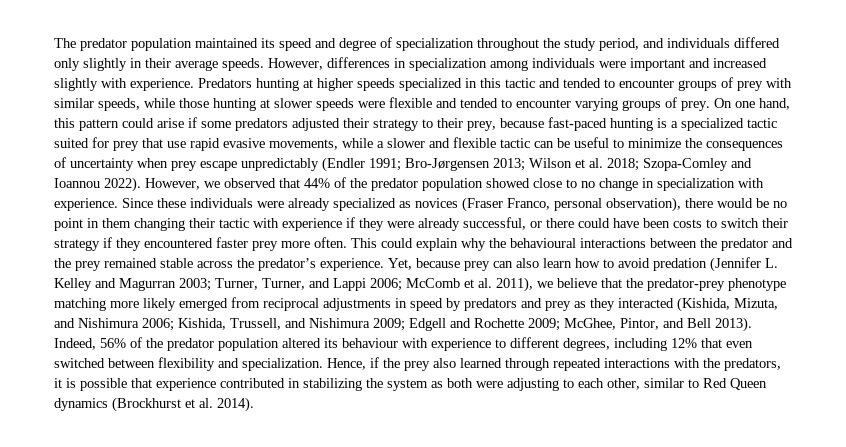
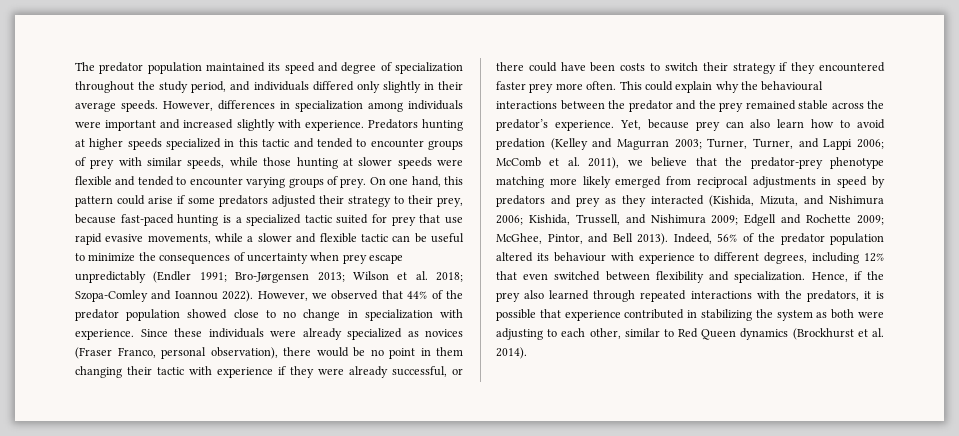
[710,257,778,272] [54,278,92,291] (Jennifer L. Kelley -> [550,138,588,150] (Kelley

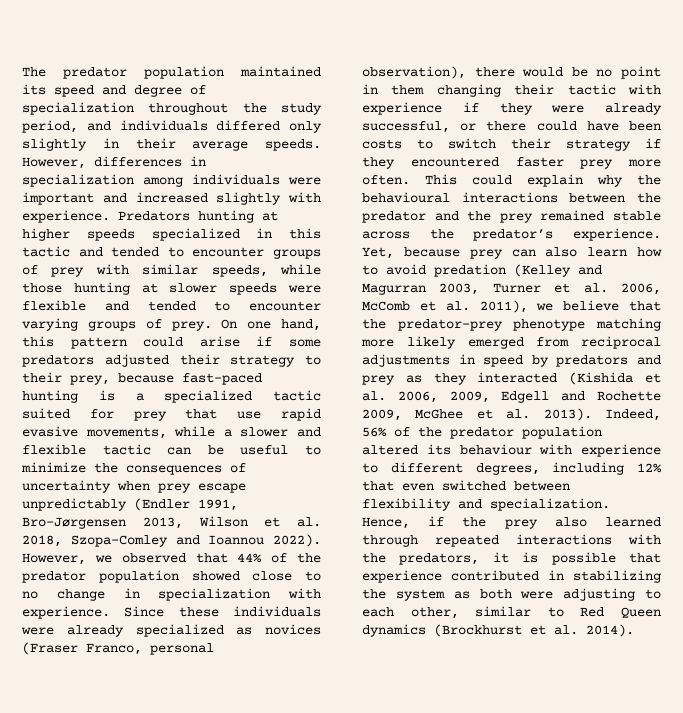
[199,272,345,283] 1991; Bro-Jørgensen 2013; -> [198,499,238,511] [22,517,183,529] 1991, Bro-Jørgensen 2013,
[436,272,463,282] 2018; -> [22,535,62,547] 2018,
[674,138,884,150] 2003; Turner, Turner, and Lappi 2006; -> [439,283,661,295] 2003, Turner et al. 2006,
[709,195,884,207] [496,214,884,226] [496,233,633,244] (Kishida, Mizuta, and Nishimura 2006; Kishida, Trussell, and Nishimura 2009; Edgell and Rochette 2009; McGhee, Pintor, and Bell -> [569,372,661,385] [362,391,661,403] [362,409,531,421] (Kishida et al. 2006, 2009, Edgell and Rochette 2009, McGhee et al.

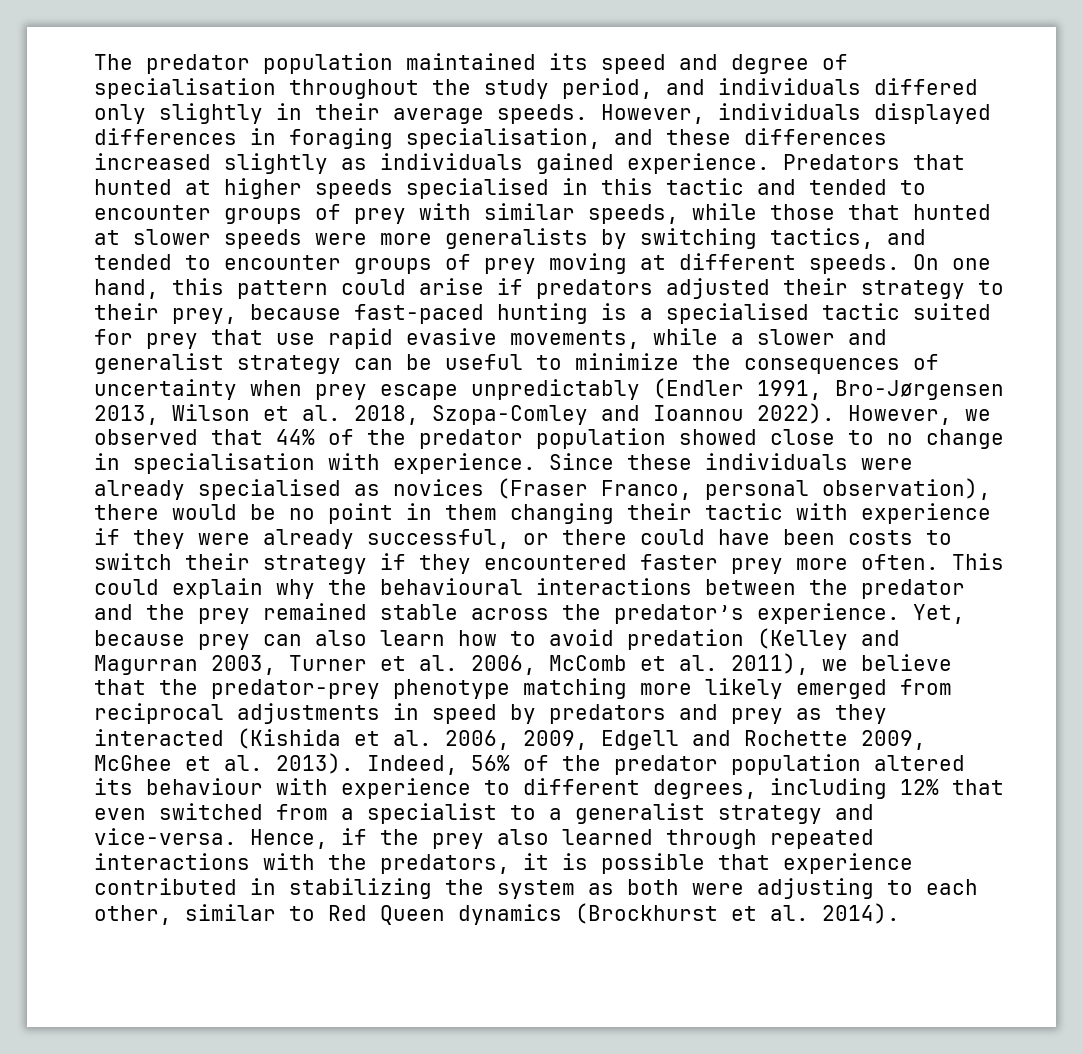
[22,102,134,115] specialization -> [94,78,276,99] specialisation
[94,156,206,167] [22,174,321,187] [22,192,321,205] [22,210,254,223] differences in specialization among individuals were important and increased slightly with experience. Predators hunting -> [718,103,991,124] [94,128,887,149] [94,153,965,174] [94,179,172,195] individuals displayed differences in foraging specialisation, and these differences increased slightly as individuals gained experience. Predators that hunted
[151,228,240,241] specialized -> [406,178,549,199] specialised
[73,282,130,295] hunting -> [848,204,991,220] that hunted
[22,300,321,311] [22,318,212,331] flexible and tended to encounter varying groups of prey. -> [380,228,926,249] [94,253,900,274] more generalists by switching tactics, and tended to encounter groups of prey moving at different speeds.
[289,339,321,347] some -> (523, 286) none
[164,390,253,403] specialized -> [666,303,809,324] specialised
[22,444,151,455] flexible tactic -> [94,353,341,374] generalist strategy
[158,588,271,601] specialization -> [133,453,315,474] specialisation
[135,624,224,637] specialized -> [198,479,341,500] specialised
[514,481,570,491] [362,498,610,511] between flexibility and specialization. -> [276,803,874,824] [94,828,237,845] from a specialist to a generalist strategy and vice-versa.

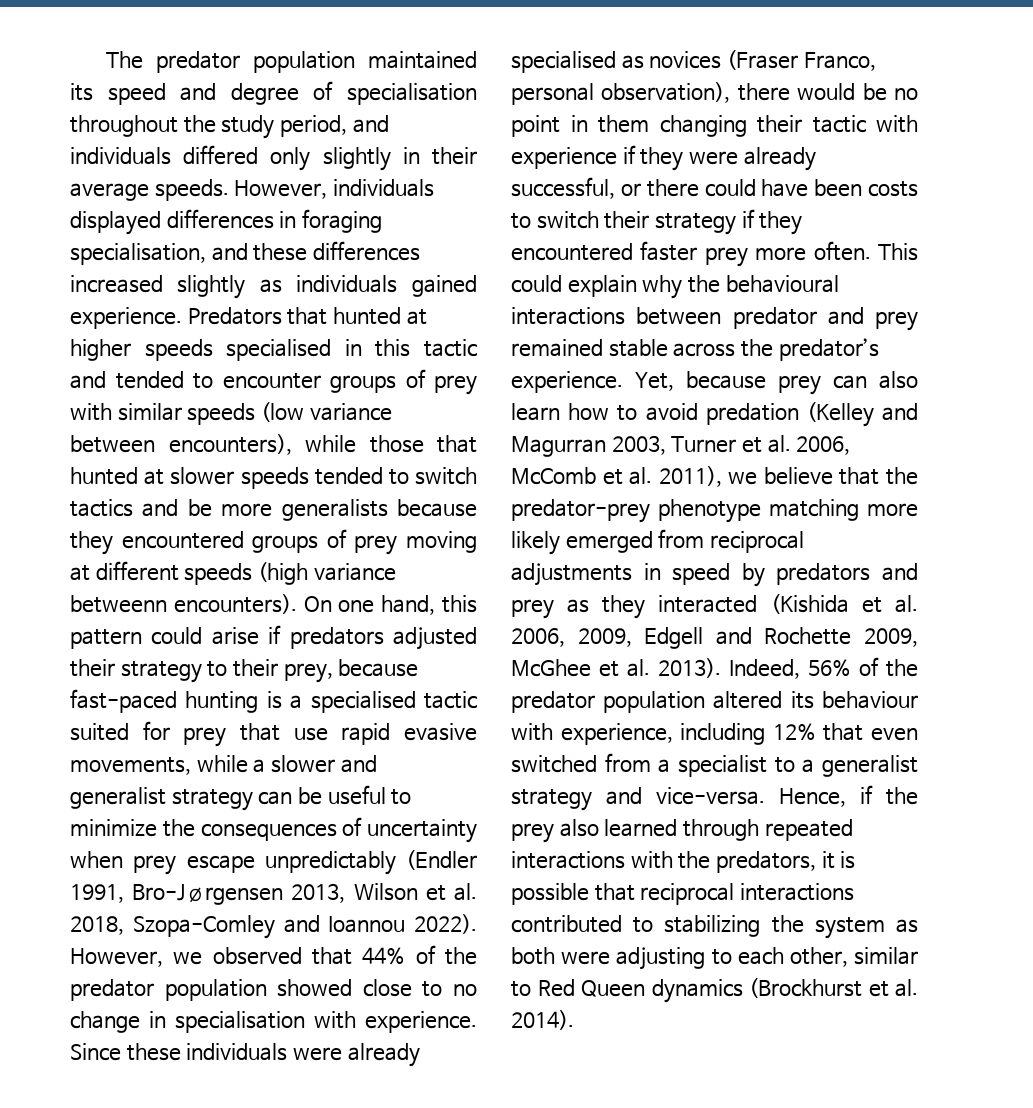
[588,204,679,224] speeds, -> [187,402,392,425] [70,434,292,455] speeds (low variance between encounters),
[315,228,926,249] [94,254,341,270] were more generalists by switching tactics, and tended to encounter -> [314,467,477,485] [70,499,478,521] [70,531,244,555] tended to switch tactics and be more generalists because they encountered
[809,254,900,274] speeds. -> [184,562,396,585] [70,594,297,614] speeds (high variance betweenn encounters).
[809,579,848,595] the -> (722, 316) none
[146,604,185,620] the -> (864, 316) none
[341,778,757,799] experience to different degrees, -> [560,723,673,745] experience,
[783,853,913,874] [94,878,276,895] experience contributed in -> [640,883,854,905] [511,915,654,933] reciprocal interactions contributed to

